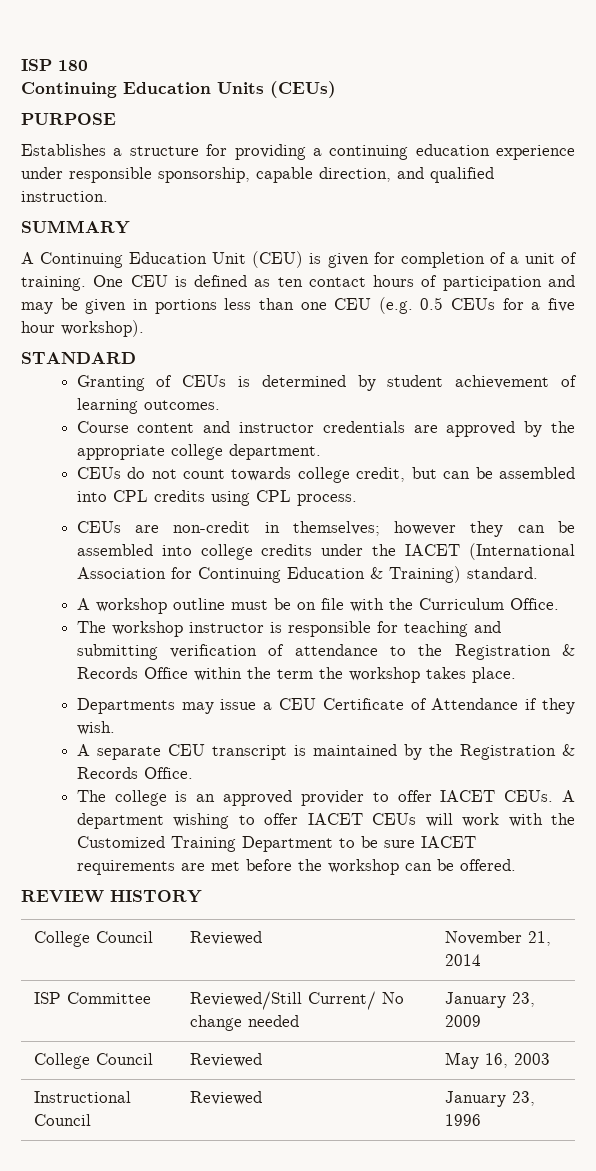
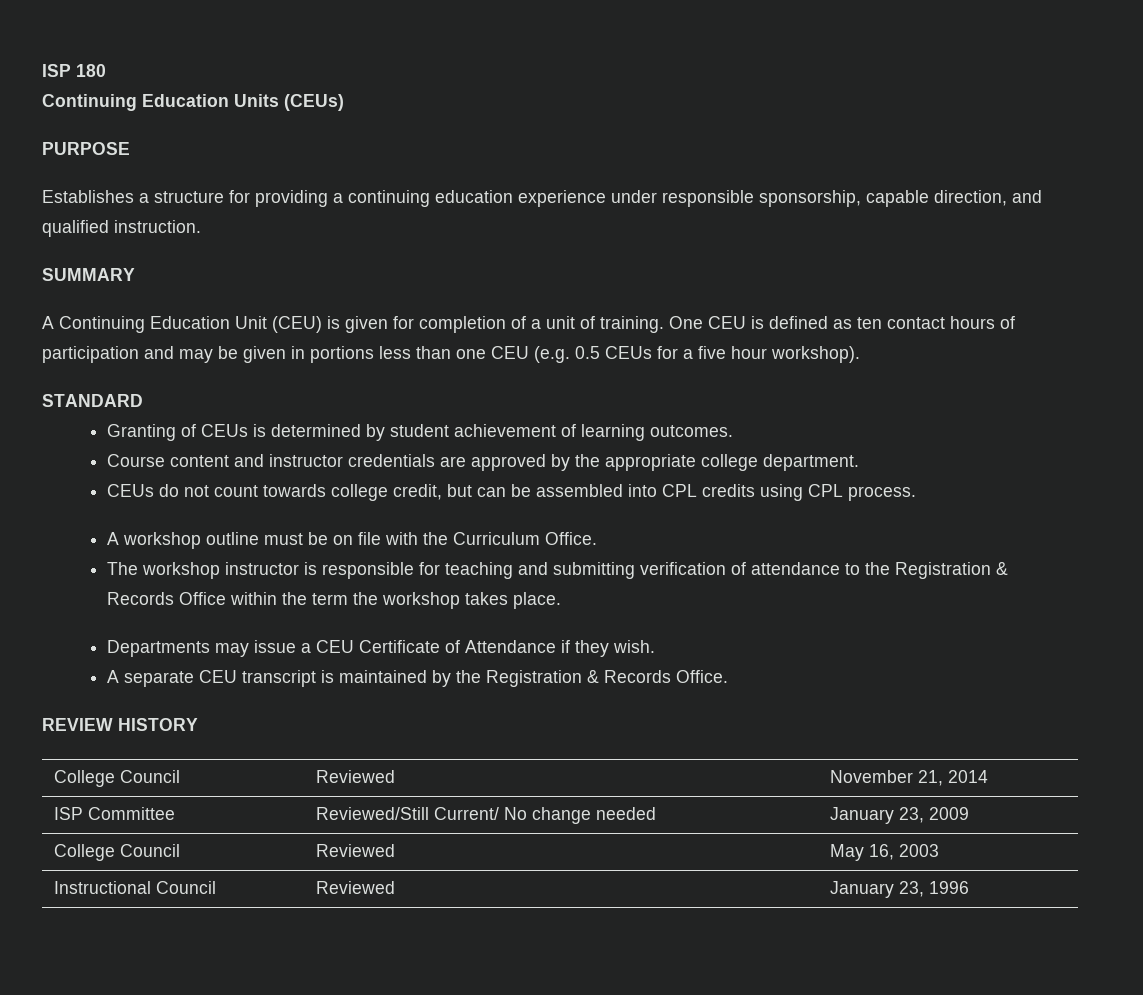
[76,521,575,537] [76,543,576,560] [76,566,538,583] // CEUs are non-credit in themselves; however they can be assembled into college credits under the IACET (International Association for Continuing Education & Training) standard. -> (917, 493) none
[76,790,575,806] [76,813,576,829] [76,836,476,852] [76,859,516,875] // The college is an approved provider to offer IACET CEUs. A department wishing to offer IACET CEUs will work with the Customized Training Department to be sure IACET requirements are met before the workshop can be offered. -> (729, 676) none

